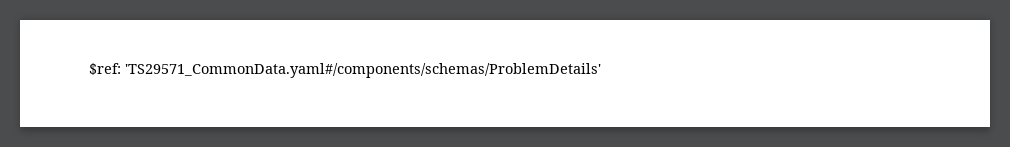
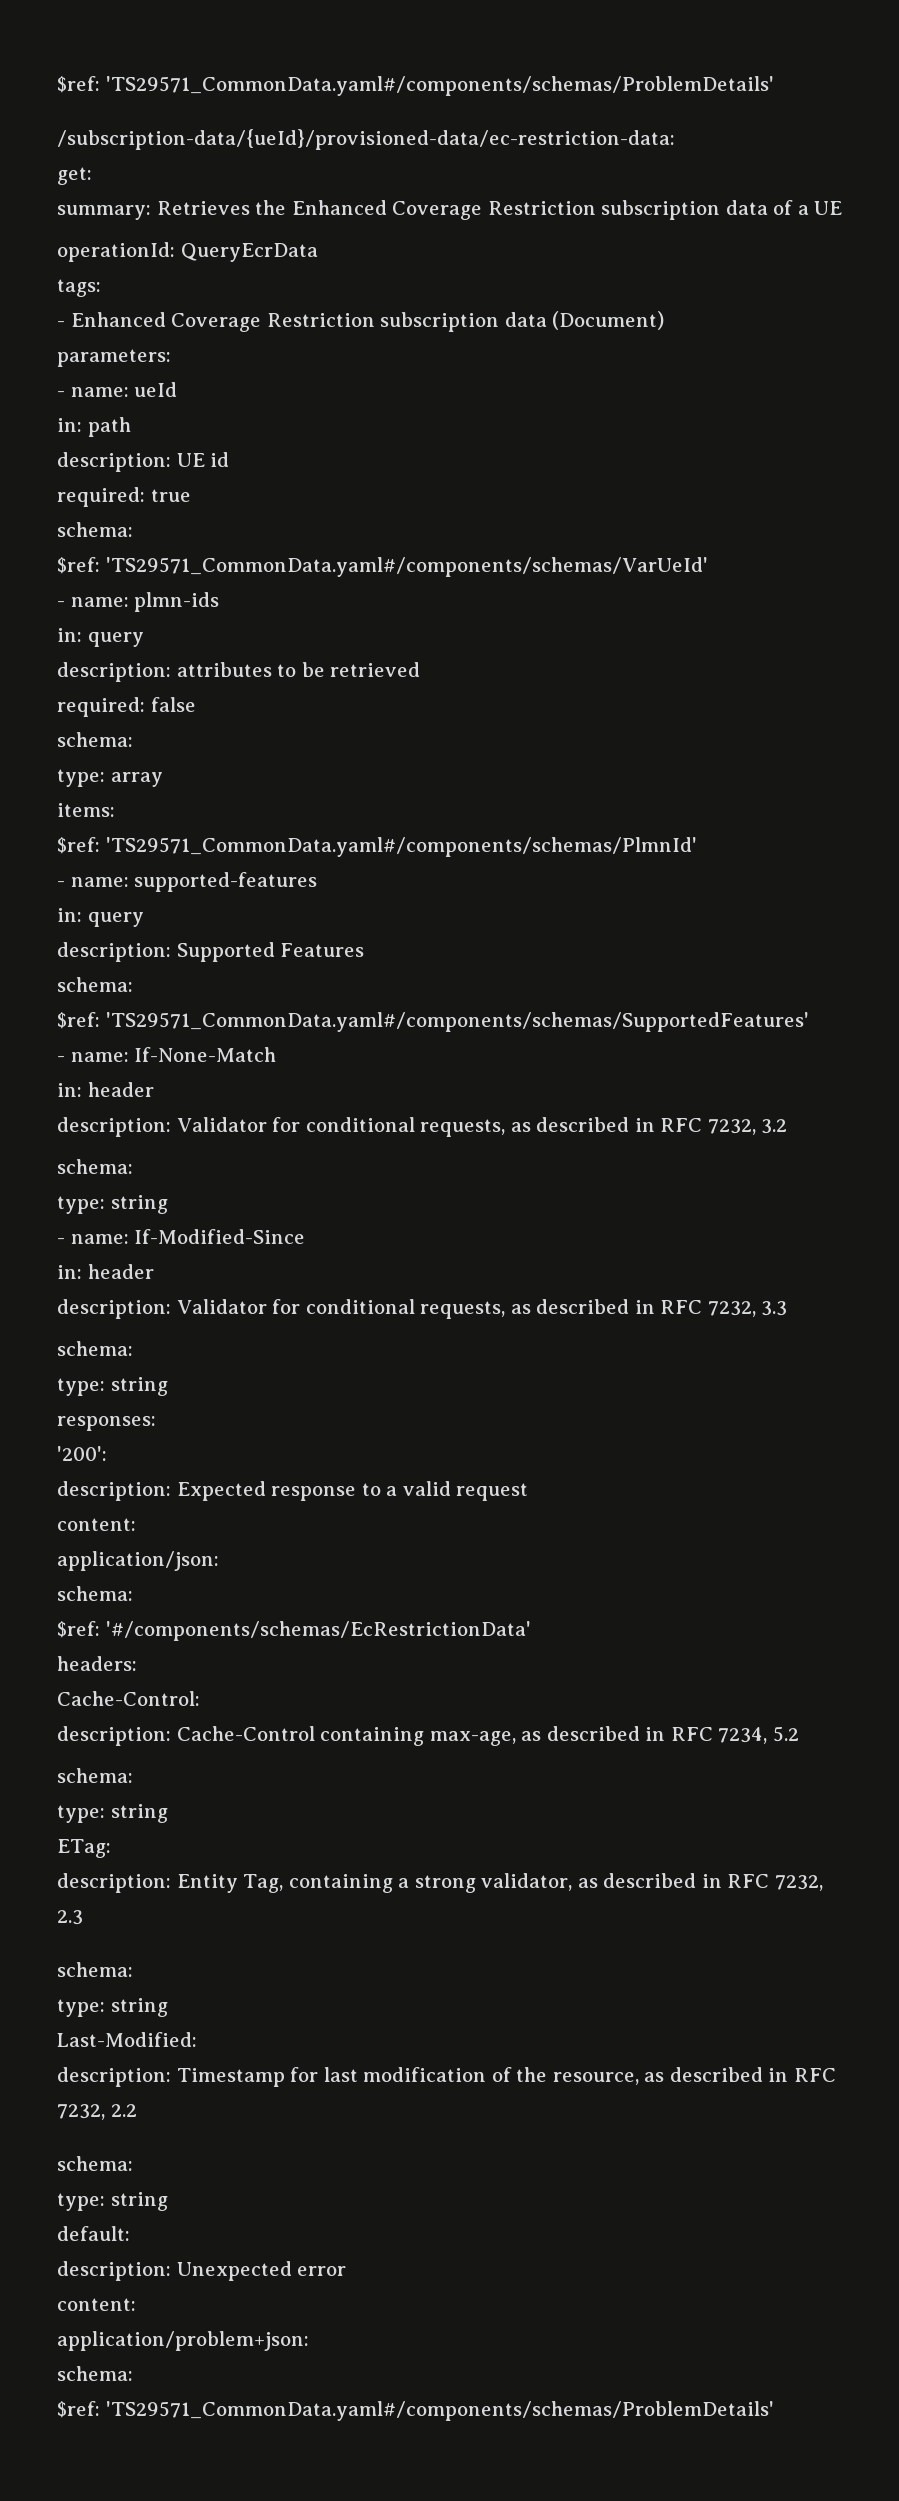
[89,63,601,78] $ref: 'TS29571_CommonData.yaml#/components/schemas/ProblemDetails' -> [57,76,774,96] [57,129,675,150] [57,167,92,185] [57,200,843,220] [57,242,318,262] [57,279,101,297] [57,311,665,332] [57,349,171,367] [57,382,178,397] [57,417,131,437] [57,452,230,472] [57,487,191,507] [57,522,133,537] [57,557,708,577] [57,592,220,612] [57,628,144,647] [57,662,421,682] [57,697,196,717] [57,732,133,747] [57,769,163,787] [57,803,115,817] [57,837,697,857] [57,872,318,892] [57,908,144,927] [57,942,365,962] [57,977,133,992] [57,1012,809,1032] [57,1047,277,1062] [57,1082,154,1097] [57,1117,788,1137] [57,1159,133,1174] [57,1195,168,1214] [57,1229,306,1244] [57,1264,154,1279] [57,1299,788,1319] [57,1341,133,1356] [57,1377,168,1396] [57,1416,156,1431] [57,1446,107,1461] [57,1481,529,1501] [57,1518,136,1531] [57,1551,219,1571] [57,1586,133,1601] [57,1621,531,1641] [57,1656,137,1671] [57,1691,200,1706] [57,1726,799,1746] [57,1768,133,1783] [57,1804,168,1823] [57,1839,111,1858] [57,1873,823,1893] [57,1910,83,1925] [57,1962,133,1977] [57,1998,168,2017] [57,2032,197,2047] [57,2067,836,2087] [57,2104,137,2120] [57,2156,133,2171] [57,2192,168,2211] [57,2226,130,2241] [57,2261,347,2281] [57,2298,136,2311] [57,2331,309,2351] [57,2366,133,2381] [57,2401,774,2421] $ref: 'TS29571_CommonData.yaml#/components/schemas/ProblemDetails' // /subscription-data/{ueId}/provisioned-data/ec-restriction-data: // get: // summary: Retrieves the Enhanced Coverage Restriction subscription data of a UE // operationId: QueryEcrData // tags: // - Enhanced Coverage Restriction subscription data (Document) // parameters: // - name: ueId // in: path // description: UE id // required: true // schema: // $ref: 'TS29571_CommonData.yaml#/components/schemas/VarUeId' // - name: plmn-ids // in: query // description: attributes to be retrieved // required: false // schema: // type: array // items: // $ref: 'TS29571_CommonData.yaml#/components/schemas/PlmnId' // - name: supported-features // in: query // description: Supported Features // schema: // $ref: 'TS29571_CommonData.yaml#/components/schemas/SupportedFeatures' // - name: If-None-Match // in: header // description: Validator for conditional requests, as described in RFC 7232, 3.2 // schema: // type: string // - name: If-Modified-Since // in: header // description: Validator for conditional requests, as described in RFC 7232, 3.3 // schema: // type: string // responses: // '200': // description: Expected response to a valid request // content: // application/json: // schema: // $ref: '#/components/schemas/EcRestrictionData' // headers: // Cache-Control: // description: Cache-Control containing max-age, as described in RFC 7234, 5.2 // schema: // type: string // ETag: // description: Entity Tag, containing a strong validator, as described in RFC 7232, 2.3 // schema: // type: string // Last-Modified: // description: Timestamp for last modification of the resource, as described in RFC 7232, 2.2 // schema: // type: string // default: // description: Unexpected error // content: // application/problem+json: // schema: // $ref: 'TS29571_CommonData.yaml#/components/schemas/ProblemDetails'

